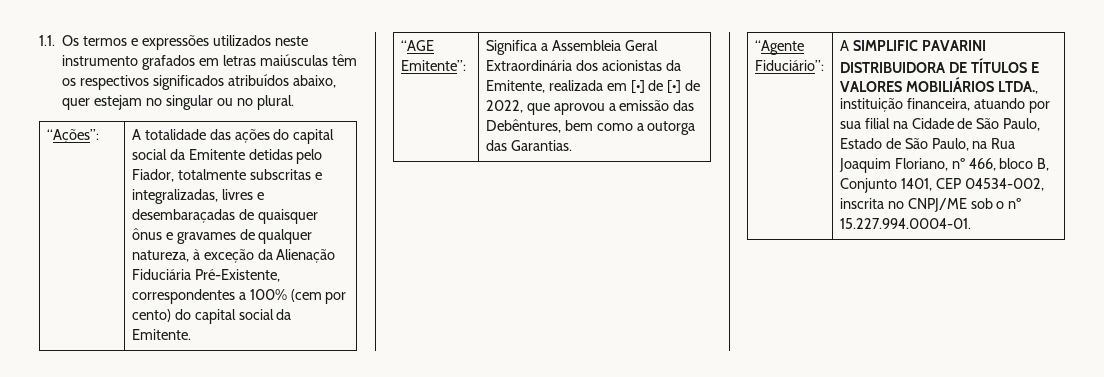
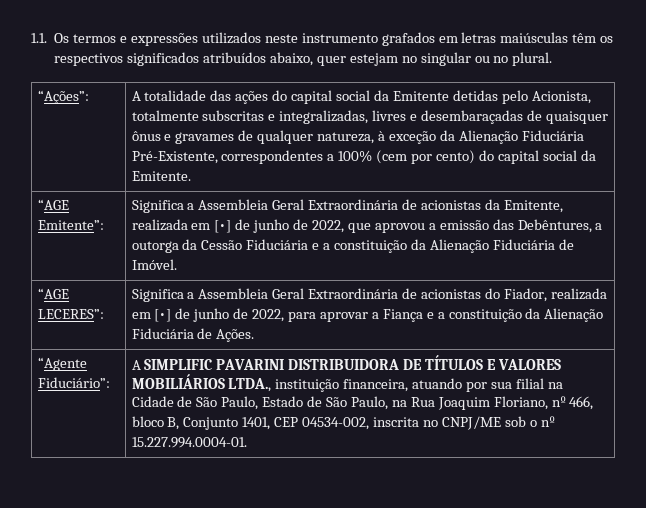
[131,169,174,182] Fiador, -> [531,91,591,104] Acionista,
[575,60,598,71] dos -> [402,199,418,210] de
[667,80,682,93] [•] -> [253,219,290,233] junho
[564,120,696,135] [485,140,572,151] bem como a outorga das Garantias. -> [595,223,603,230] [131,239,574,253] [131,259,177,270] [37,288,69,299] [37,309,104,319] [131,288,607,302] [131,308,604,322] [131,328,255,342] a outorga da Cessão Fiduciária e a constituição da Alienação Fiduciária de Imóvel. // “AGE LECERES”: | Significa a Assembleia Geral Extraordinária de acionistas do Fiador, realizada em [•] de junho de 2022, para aprovar a Fiança e a constituição da Alienação Fiduciária de Ações.

